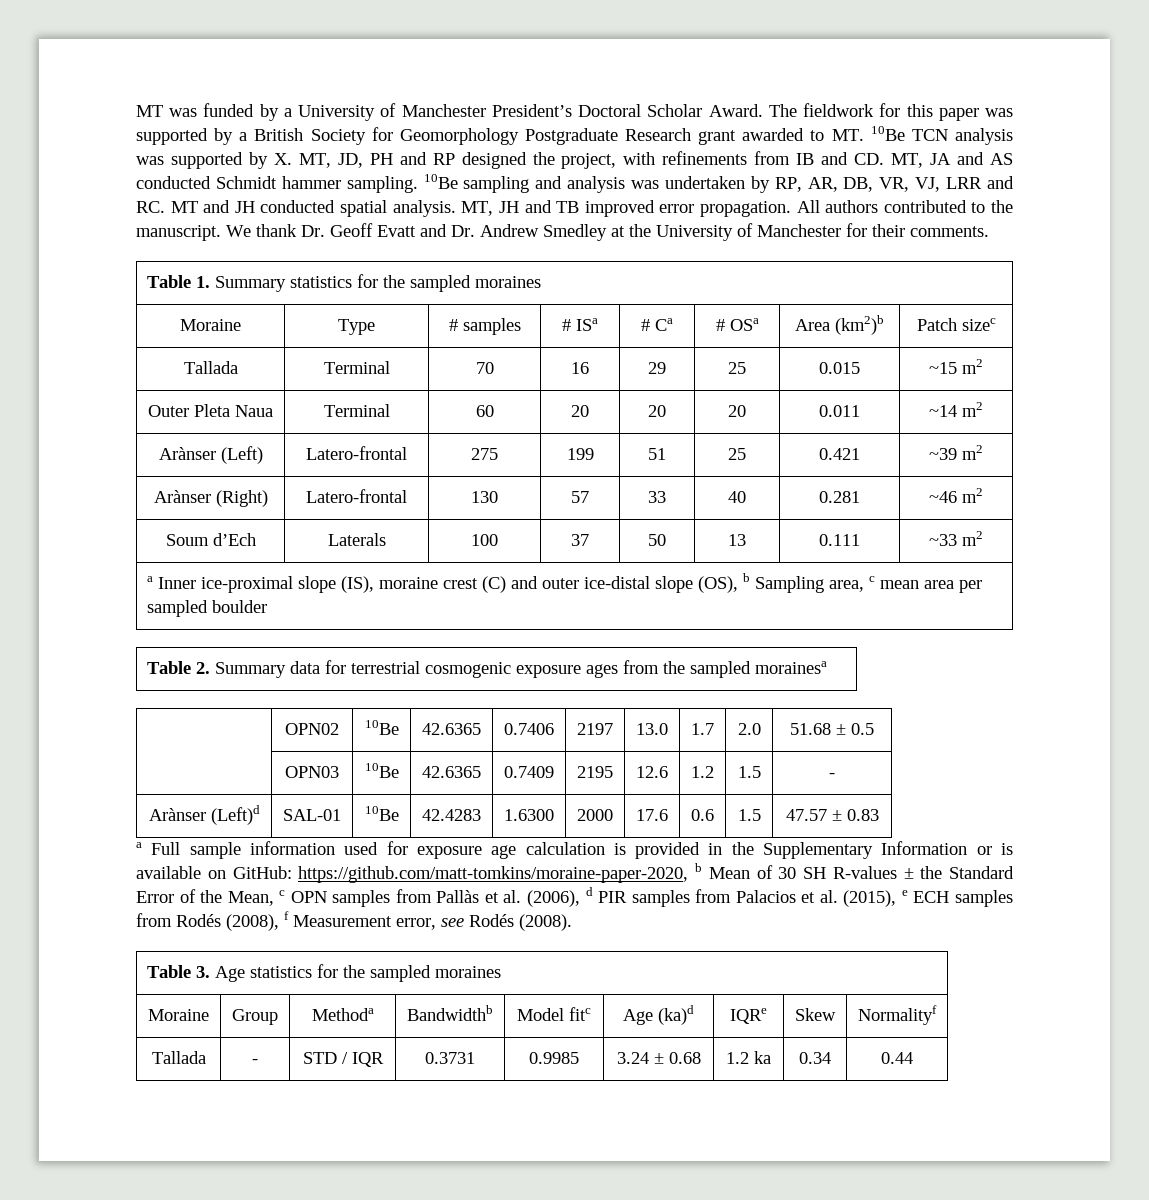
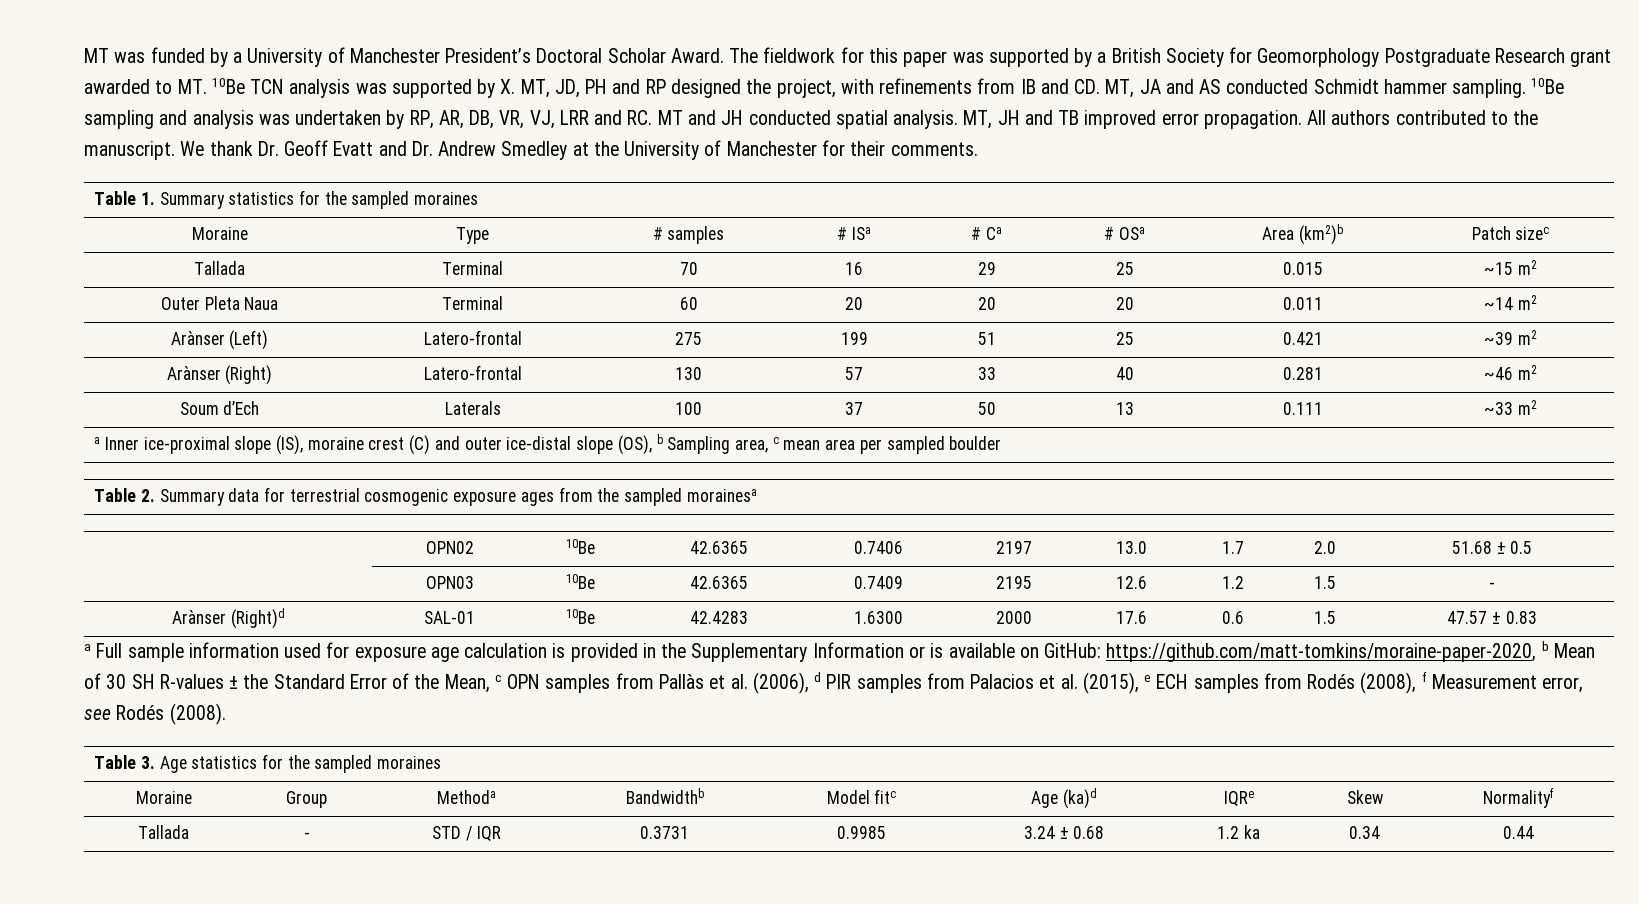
[210,805,260,825] (Left)d -> [230,608,285,629] (Right)d

